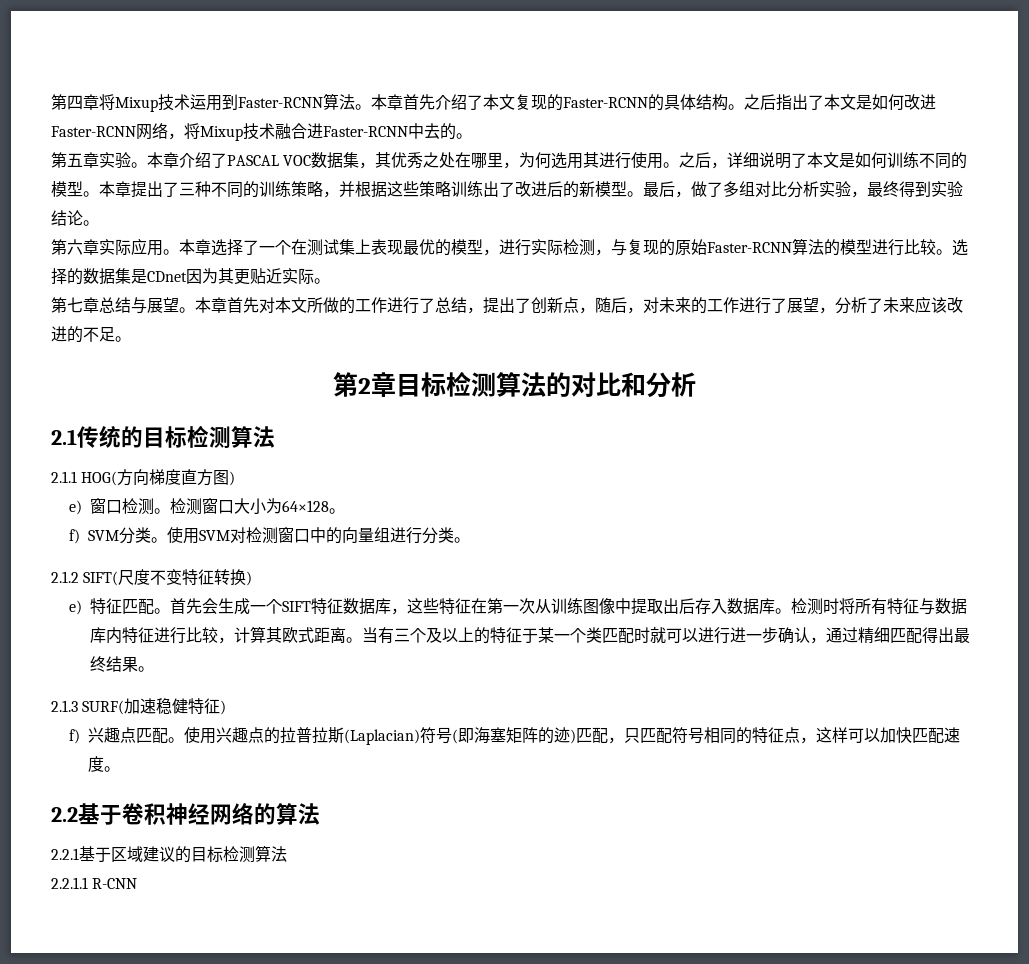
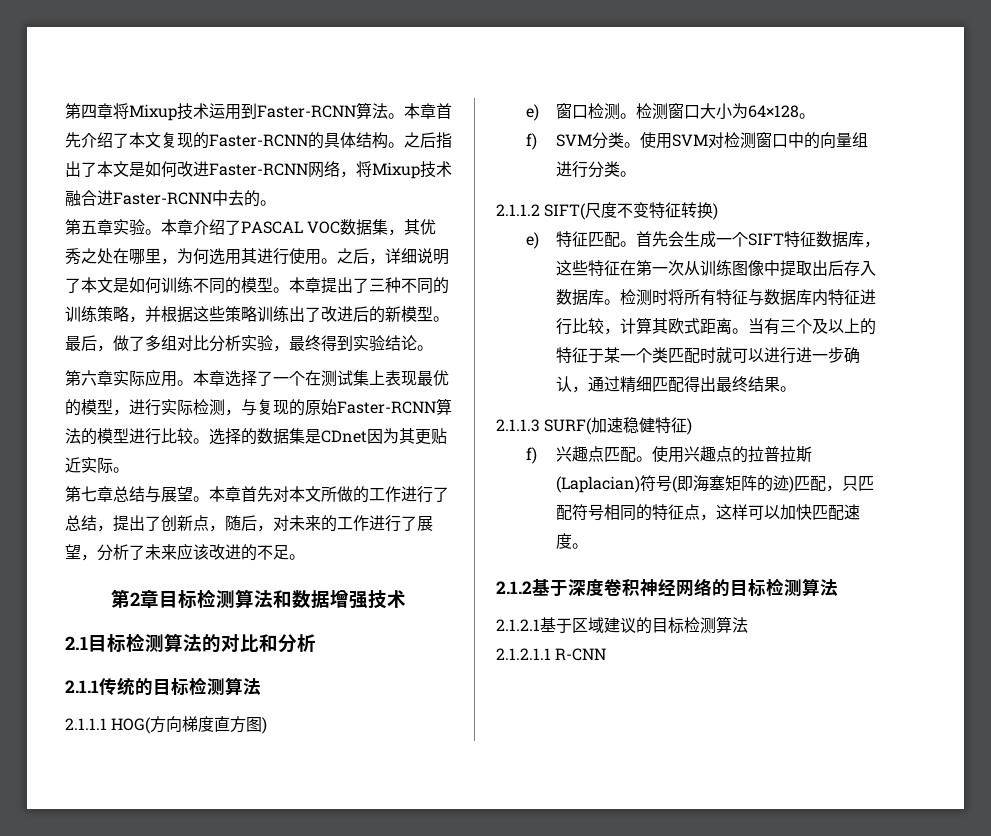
(546, 384) none -> [273,590,406,609] [65,633,202,652] 和数据增强技术 // 2.1目标检测算法
[51,429,77,445] 2.1 -> [65,680,99,693] 2.1.1
[51,471,77,483] 2.1.1 -> [65,718,107,730] 2.1.1.1
[51,571,79,583] 2.1.2 -> [496,204,540,216] 2.1.1.2
[51,700,78,712] 2.1.3 -> [496,419,540,432] 2.1.1.3
[51,803,122,825] 2.2基于 -> [496,579,604,597] 2.1.2基于深度
[276,803,320,825] [51,848,79,860] 算法 // 2.2.1 -> [730,578,838,596] [496,619,540,631] 目标检测算法 // 2.1.2.1
[51,877,88,889] 2.2.1.1 -> [496,648,551,660] 2.1.2.1.1

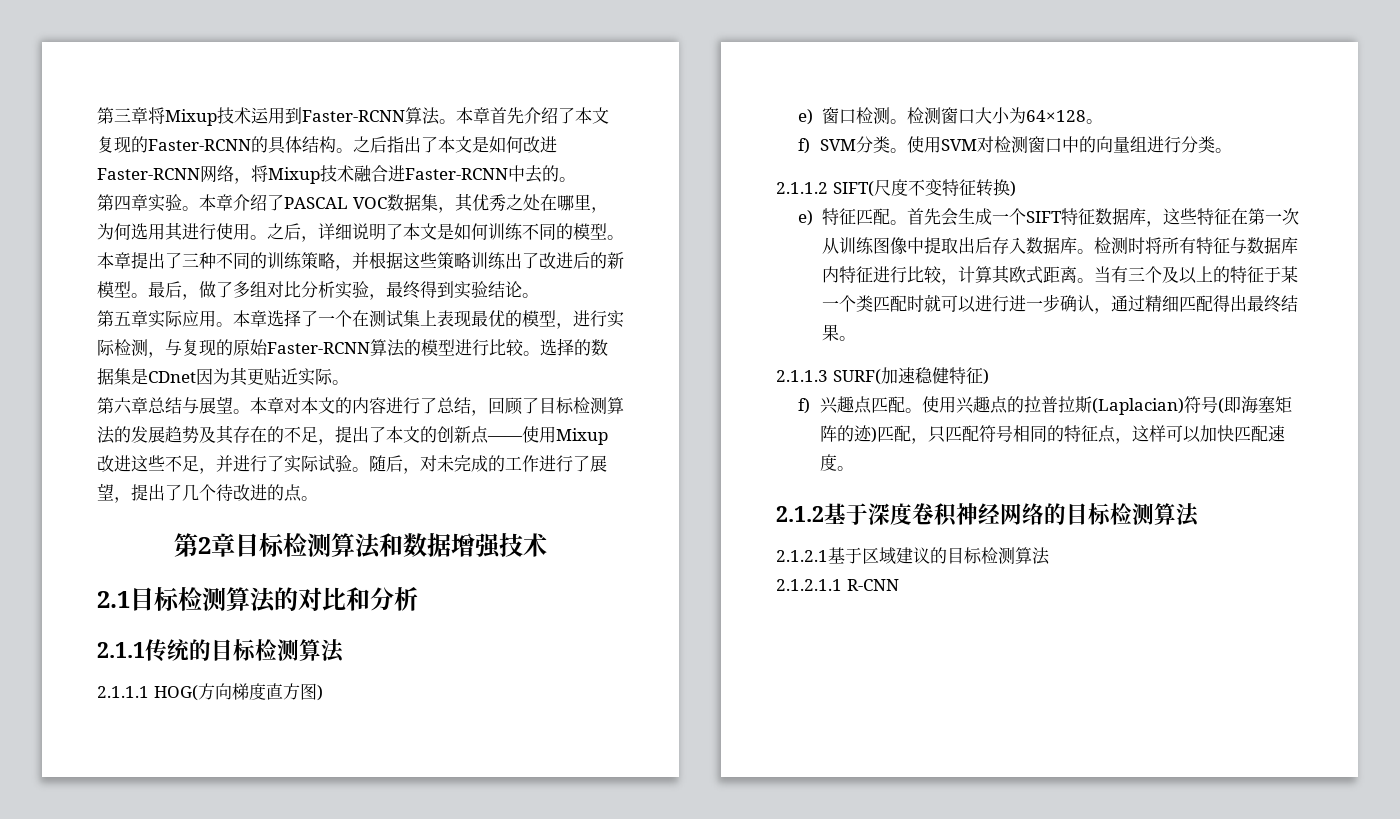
[65,103,97,119] 第四 -> [97,107,131,124] 第三
[81,220,97,234] 五 -> [114,195,131,211] 四
[81,370,97,386] 六 -> [114,311,131,326] 五
[81,486,97,502] 七 -> [114,397,132,414] 六
[241,486,449,503] [65,515,225,532] 首先对本文所做的工作进行了总结，提出了创新点， -> [284,397,624,416] [97,425,608,445] [97,455,369,474] 对本文的内容进行了总结，回顾了目标检测算法的发展趋势及其存在的不足，提出了本文的创新点——使用Mixup改进这些不足，并进行了实际试验。
[305,515,321,531] 来 -> [454,455,488,472] 完成
[97,543,289,561] 分析了未来应该改进的不足 -> [131,484,302,502] 提出了几个待改进的点

